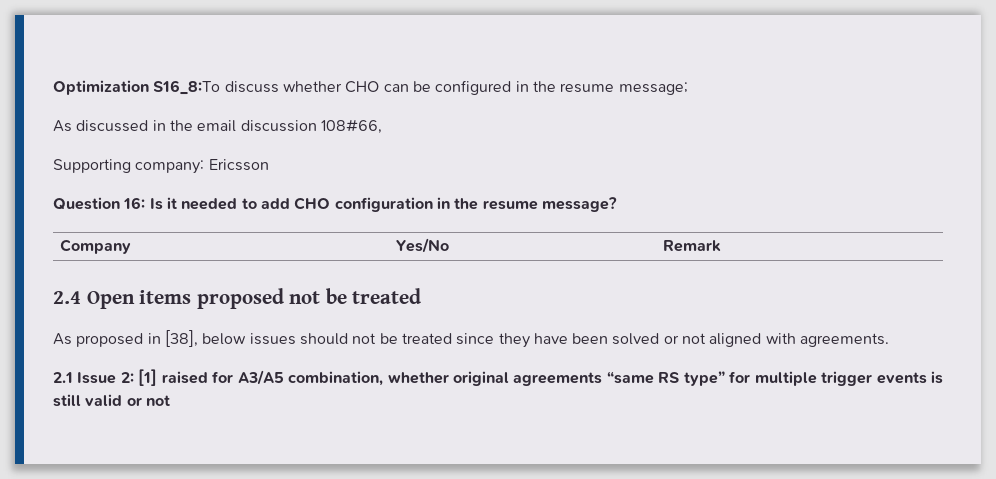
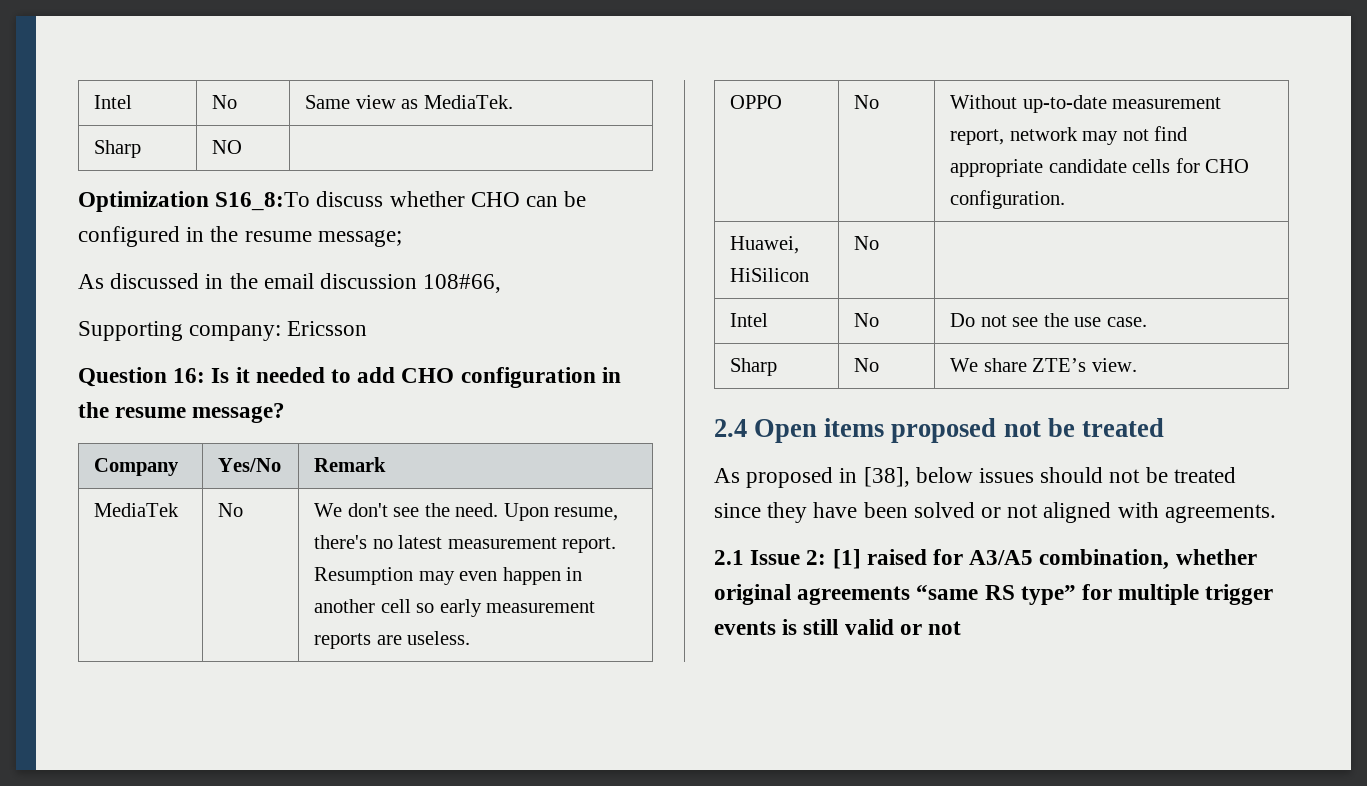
(53, 87) none -> [94,95,133,109] [212,95,238,109] [305,95,513,109] [94,140,142,158] [212,140,243,154] Intel | No | Same view as MediaTek. // Sharp | NO | //
(721, 246) none -> [94,503,180,517] [218,503,244,517] [314,503,619,521] [314,535,617,553] [314,567,583,585] [314,599,596,617] [314,631,471,649] [730,95,783,109] [854,95,880,109] [950,95,1222,113] [950,126,1188,145] [950,158,1250,177] [950,190,1066,209] [730,236,800,254] [730,268,810,282] [854,236,880,250] [730,313,769,327] [854,313,880,327] [950,313,1147,327] [730,358,778,376] [854,358,880,372] [950,358,1137,372] // MediaTek | No | We don't see the need. Upon resume, there's no latest measurement report. Resumption may even happen in another cell so early measurement reports are useless. // OPPO | No | Without up-to-date measurement report, network may not find appropriate candidate cells for CHO configuration. // Huawei, HiSilicon | No | // Intel | No | Do not see the use case. // Sharp | No | We share ZTE’s view.

